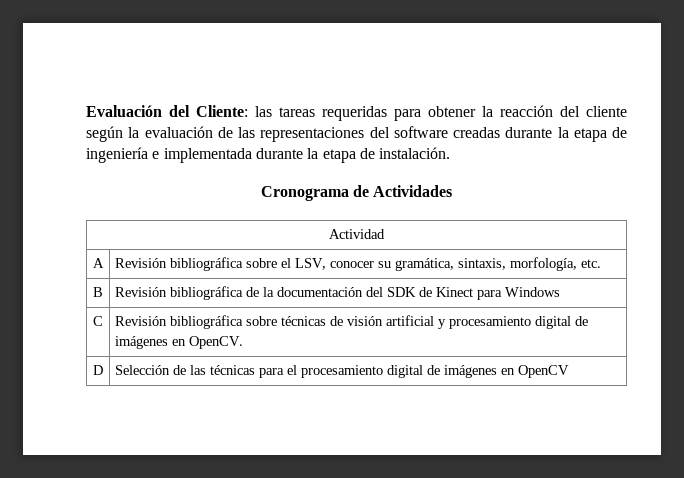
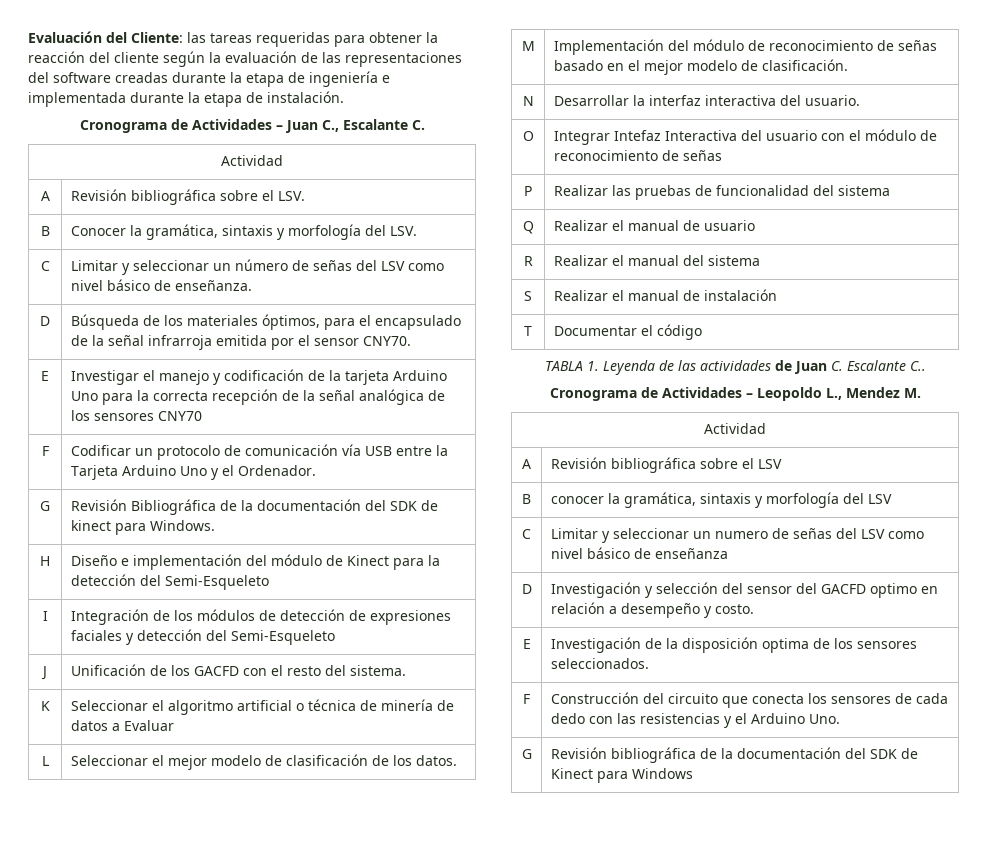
[329,229,385,239] [93,258,104,268] [115,257,602,271] [93,287,103,297] // Actividad // A | Revisión bibliográfica sobre el LSV, conocer su gramática, sintaxis, morfología, etc. // B -> [275,119,425,133] [221,155,283,166] [40,191,50,201] [70,189,305,205] [40,226,50,236] [70,224,417,240] [40,261,50,271] [70,259,444,275] [70,279,252,291] [40,316,50,326] [70,314,461,330] [70,335,411,350] [41,371,49,381] [70,369,447,385] [70,389,445,405] [70,410,202,421] [41,446,49,456] [70,444,448,460] [70,465,316,480] [40,501,50,511] [70,499,438,515] [70,520,215,535] [40,556,50,566] [70,554,440,570] [70,574,269,590] [42,611,48,621] [70,609,451,625] [70,629,335,645] [41,666,47,680] [70,664,406,676] [40,701,50,711] [70,699,454,715] [70,720,174,731] [41,756,49,766] [70,754,457,770] [521,41,535,51] [553,39,937,55] [553,59,848,75] [522,96,534,106] [553,95,860,106] [522,131,534,141] [553,129,937,145] [553,150,722,161] [524,186,532,196] [553,185,890,200] [522,221,534,234] [553,220,755,231] [523,256,533,266] [553,255,760,266] [524,291,532,301] [553,289,777,301] [524,326,532,336] [553,324,702,340] [544,360,926,375] [549,387,921,401] [704,423,766,434] [522,459,531,469] [550,457,782,473] [522,494,531,504] [550,492,892,508] [522,529,531,539] [550,528,924,543] [550,547,728,559] [521,584,532,594] [550,582,938,598] [550,602,754,618] [522,639,531,649] [550,637,917,653] [550,658,649,669] [523,694,530,704] [550,692,948,708] [550,713,840,728] [521,749,532,759] – Juan C., Escalante C. // Actividad // A | Revisión bibliográfica sobre el LSV. // B | Conocer la gramática, sintaxis y morfología del LSV. // C | Limitar y seleccionar un número de señas del LSV como nivel básico de enseñanza. // D | Búsqueda de los materiales óptimos, para el encapsulado de la señal infrarroja emitida por el sensor CNY70. // E | Investigar el manejo y codificación de la tarjeta Arduino Uno para la correcta recepción de la señal analógica de los sensores CNY70 // F | Codificar un protocolo de comunicación vía USB entre la Tarjeta Arduino Uno y el Ordenador. // G | Revisión Bibliográfica de la documentación del SDK de kinect para Windows. // H | Diseño e implementación del módulo de Kinect para la detección del Semi-Esqueleto // I | Integración de los módulos de detección de expresiones faciales y detección del Semi-Esqueleto // J | Unificación de los GACFD con el resto del sistema. // K | Seleccionar el algoritmo artificial o técnica de minería de datos a Evaluar // L | Seleccionar el mejor modelo de clasificación de los datos. // M | Implementación del módulo de reconocimiento de señas basado en el mejor modelo de clasificación. // N | Desarrollar la interfaz interactiva del usuario. // O | Integrar Intefaz Interactiva del usuario con el módulo de reconocimiento de señas // P | Realizar las pruebas de funcionalidad del sistema // Q | Realizar el manual de usuario // R | Realizar el manual del sistema // S | Realizar el manual de instalación // T | Documentar el código // TABLA 1. Leyenda de las actividades de Juan C. Escalante C.. // Cronograma de Actividades – Leopoldo L., Mendez M. // Actividad // A | Revisión bibliográfica sobre el LSV // B | conocer la gramática, sintaxis y morfología del LSV // C | Limitar y seleccionar un numero de señas del LSV como nivel básico de enseñanza // D | Investigación y selección del sensor del GACFD optimo en relación a desempeño y costo. // E | Investigación de la disposición optima de los sensores seleccionados. // F | Construcción del circuito que conecta los sensores de cada dedo con las resistencias y el Arduino Uno. // G
[93,316,103,326] [115,315,589,329] [115,336,244,349] [93,365,103,375] [115,365,570,378] // C | Revisión bibliográfica sobre técnicas de visión artificial y procesamiento digital de imágenes en OpenCV. // D | Selección de las técnicas para el procesamiento digital de imágenes en OpenCV -> (693, 773) none

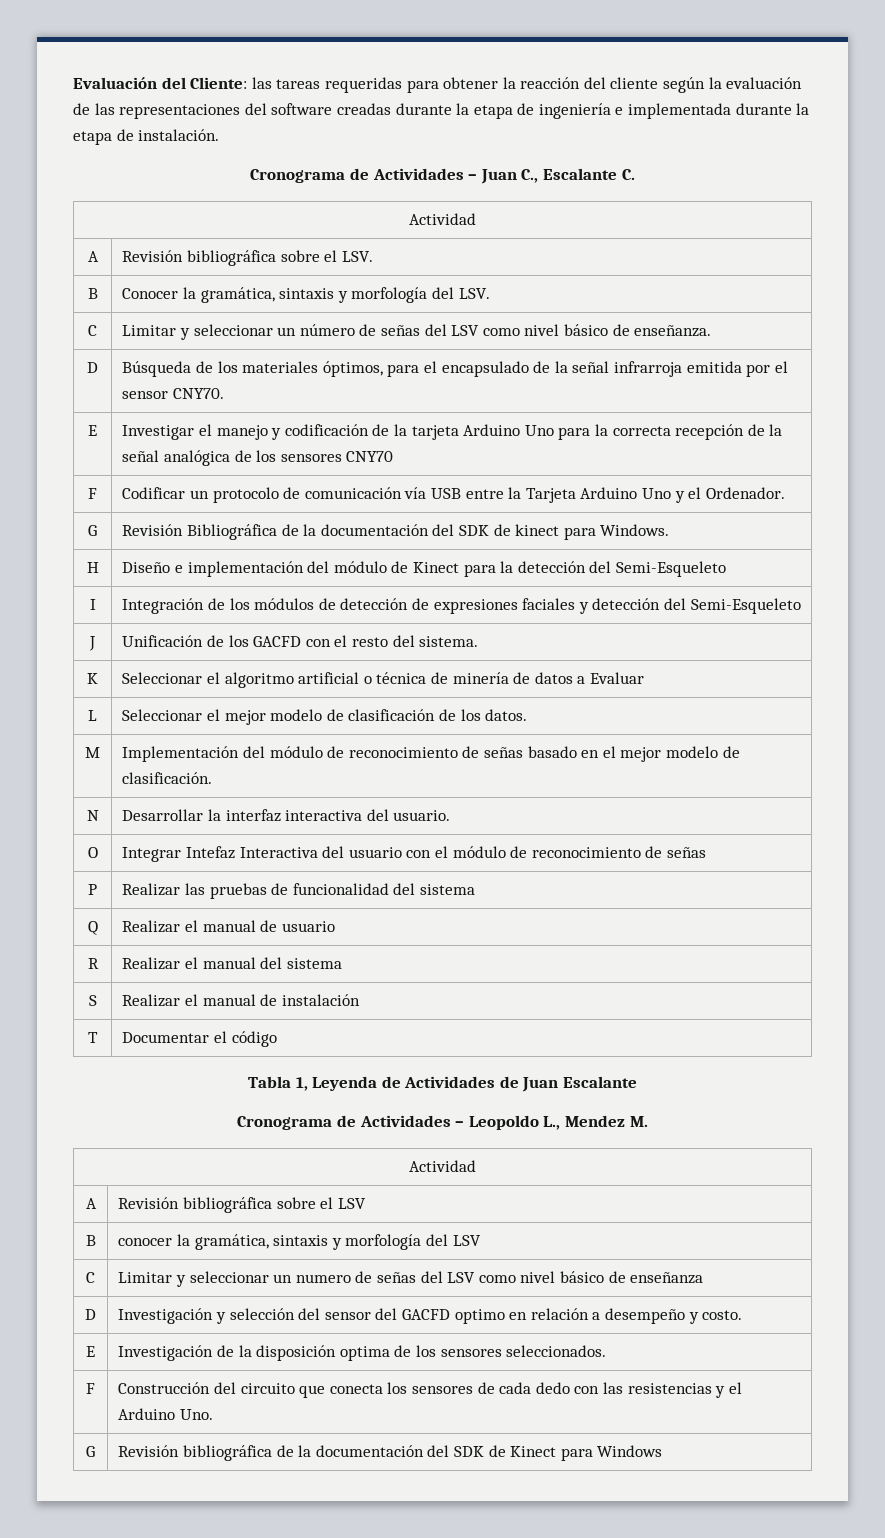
[544,360,771,375] TABLA 1. Leyenda de las actividades -> [247,1076,496,1091] Tabla 1, Leyenda de Actividades
[830,360,926,371] C. Escalante C.. -> [563,1076,638,1088] Escalante

